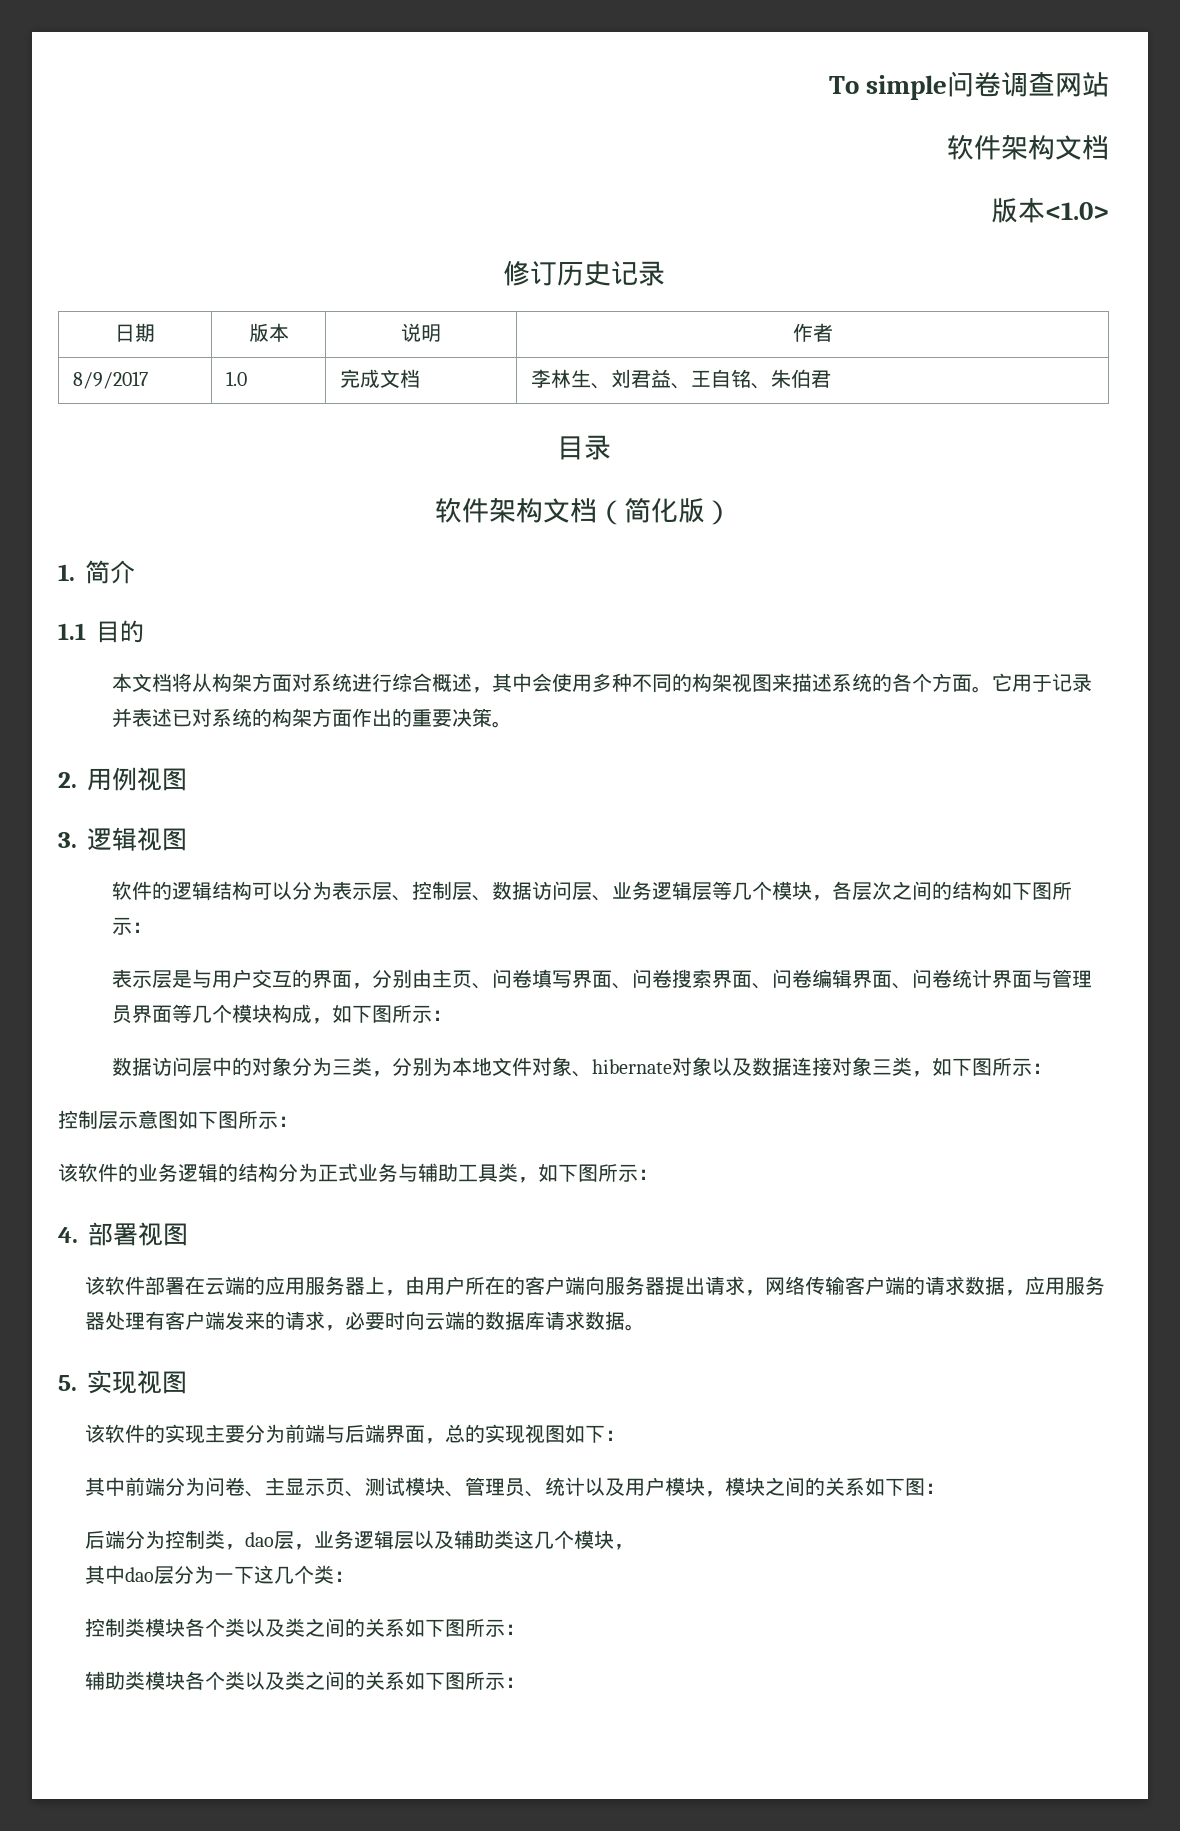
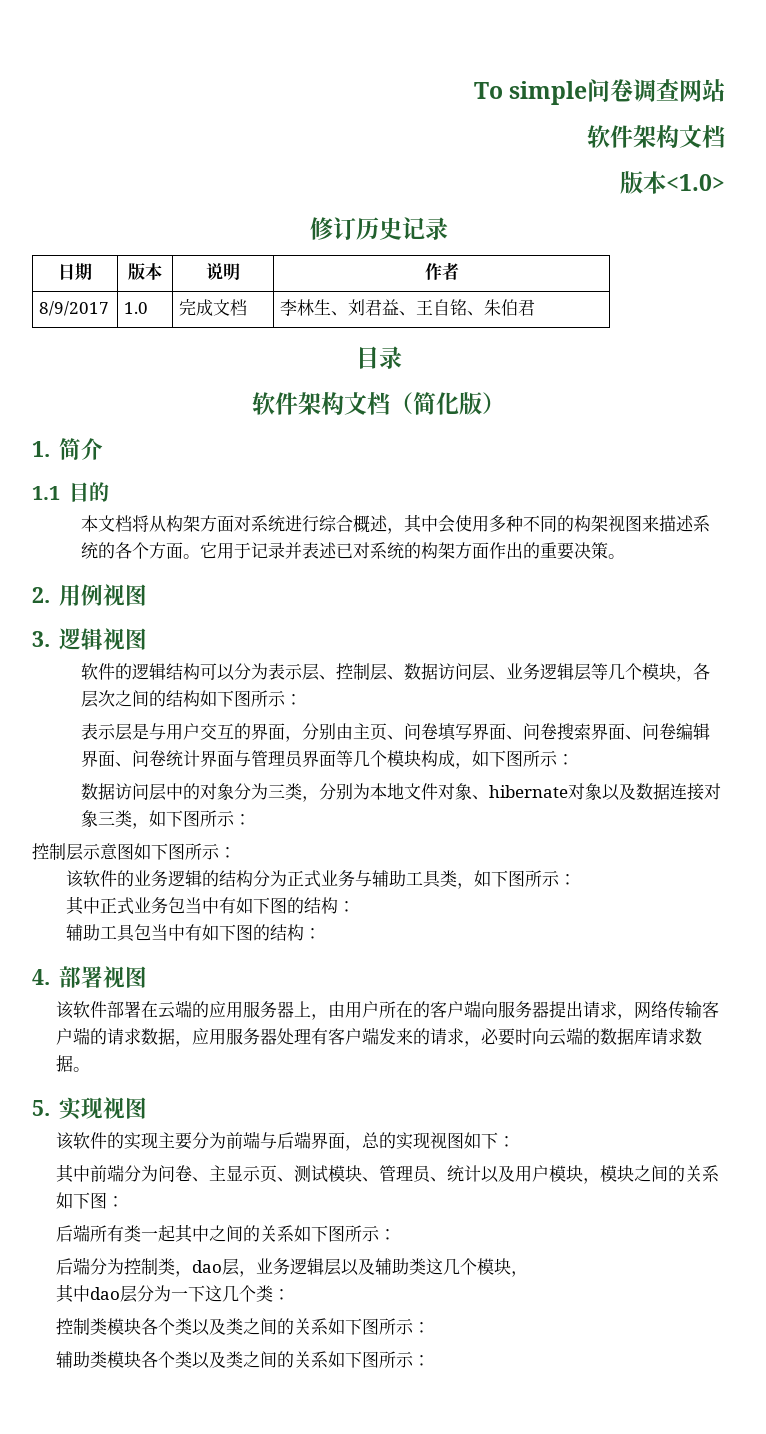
(658, 1174) none -> [65,896,355,915] [65,924,321,942] // 其中正式业务包当中有如下图的结构： // 辅助工具包当中有如下图的结构：
(945, 1488) none -> [56,1224,397,1243] // 后端所有类一起其中之间的关系如下图所示：

